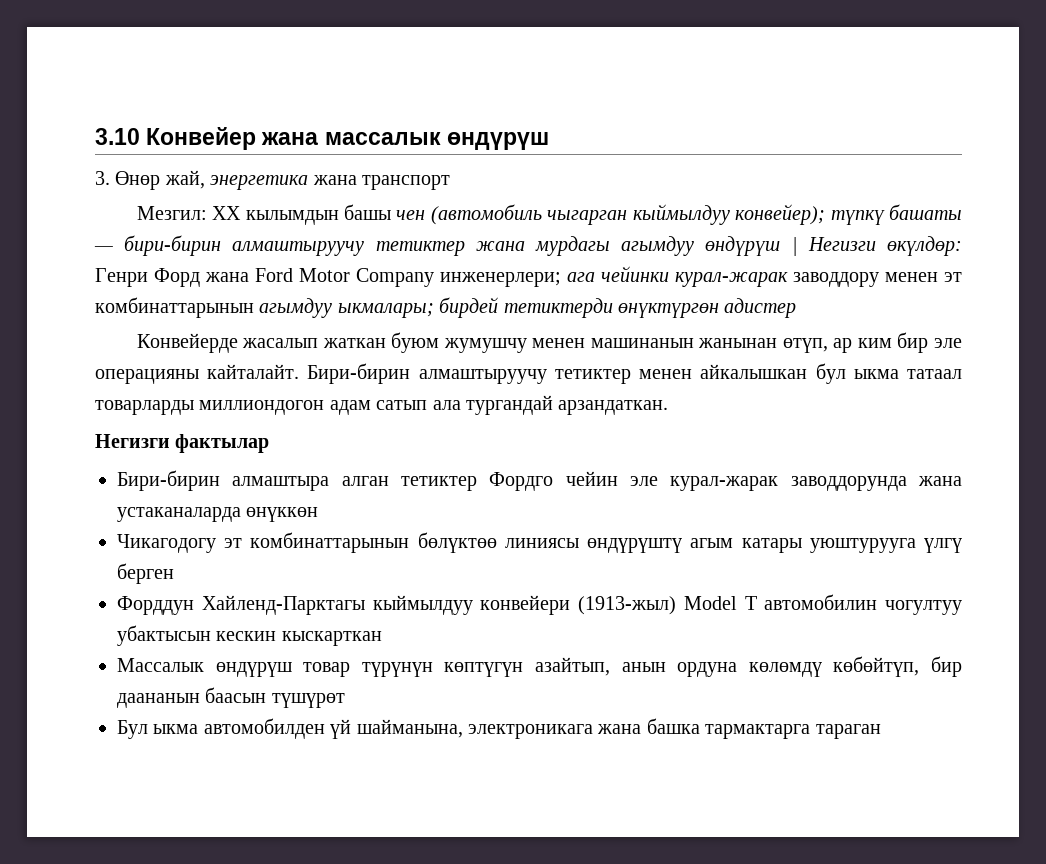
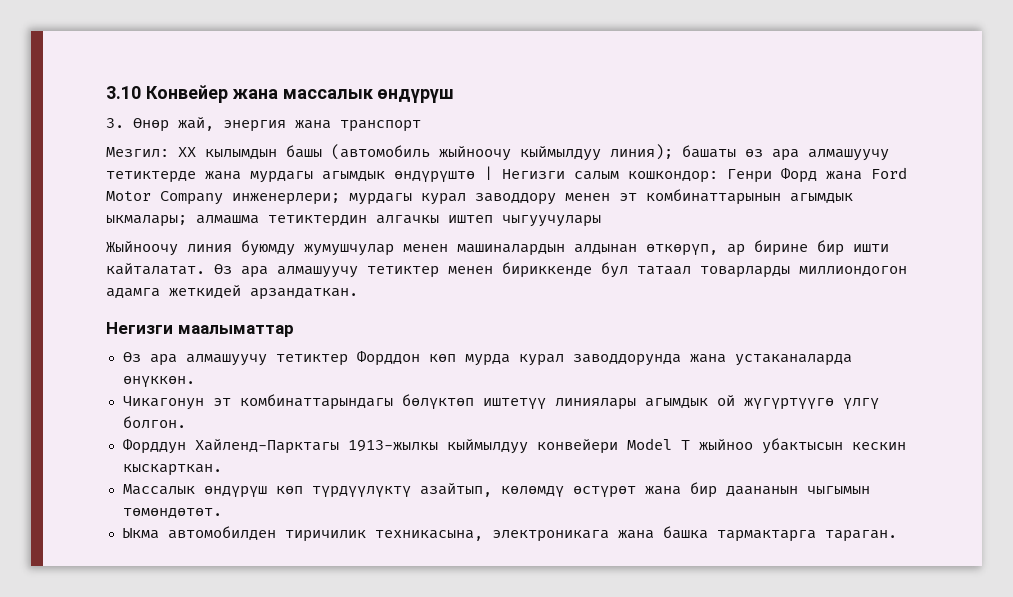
[210,175,309,190] энергетика -> [223,120,286,132] энергия
[396,204,963,225] [94,235,963,256] чен (автомобиль чыгарган кыймылдуу конвейер); түпкү башаты — бири-бирин алмаштыруучу тетиктер жана мурдагы агымдуу өндүрүш | Негизги өкүлдөр: -> [331,144,889,161] [106,166,718,183] (автомобиль жыйноочу кыймылдуу линия); башаты өз ара алмашуучу тетиктерде жана мурдагы агымдык өндүрүштө | Негизги салым кошкондор:
[567,266,788,287] ага чейинки курал-жарак -> [349,193,466,205] мурдагы курал
[259,297,797,318] [136,332,962,353] [95,363,962,384] [95,395,669,415] [95,434,270,453] [117,470,963,491] [117,507,319,522] [117,532,962,553] [117,563,174,584] агымдуу ыкмалары; бирдей тетиктерди өнүктүргөн адистер // Конвейерде жасалып жаткан буюм жумушчу менен машинанын жанынан өтүп, ар ким бир эле операцияны кайталайт. Бири-бирин алмаштыруучу тетиктер менен айкалышкан бул ыкма татаал товарларды миллиондогон адам сатып ала тургандай арзандаткан. // Негизги фактылар // Бири-бирин алмаштыра алган тетиктер Фордго чейин эле курал-жарак заводдорунда жана устаканаларда өнүккөн // Чикагодогу эт комбинаттарынын бөлүктөө линиясы өндүрүштү агым катары уюштурууга үлгү берген -> [790,193,853,203] [106,215,601,227] [106,240,889,256] [106,262,907,278] [106,285,358,300] [106,322,294,337] [122,351,852,366] [122,376,195,388] [122,394,879,410] [122,416,186,429] агымдык ыкмалары; алмашма тетиктердин алгачкы иштеп чыгуучулары // Жыйноочу линия буюмду жумушчулар менен машиналардын алдынан өткөрүп, ар бирине бир ишти кайталатат. Өз ара алмашуучу тетиктер менен бириккенде бул татаал товарларды миллиондогон адамга жеткидей арзандаткан. // Негизги маалыматтар // Өз ара алмашуучу тетиктер Форддон көп мурда курал заводдорунда жана устаканаларда өнүккөн. // Чикагонун эт комбинаттарындагы бөлүктөп иштетүү линиялары агымдык ой жүгүртүүгө үлгү болгон.
(365, 605) none -> [347,440,438,452] 1913-жылкы
[578,596,676,615] (1913-жыл) -> (618, 446) none
[764,594,962,615] автомобилин чогултуу -> [698,439,753,450] жыйноо
[281,631,382,646] кыскарткан -> [122,464,222,476] кыскарткан.
[303,656,963,677] [117,687,345,708] [117,718,463,739] товар түрүнүн көптүгүн азайтып, анын ордуна көлөмдү көбөйтүп, бир даананын баасын түшүрөт // Бул ыкма автомобилден үй шайманына, -> [275,482,870,498] [122,508,222,518] [122,526,483,542] көп түрдүүлүктү азайтып, көлөмдү өстүрөт жана бир даананын чыгымын төмөндөтөт. // Ыкма автомобилден тиричилик техникасына,
[815,724,881,739] тараган -> [824,530,897,542] тараган.

